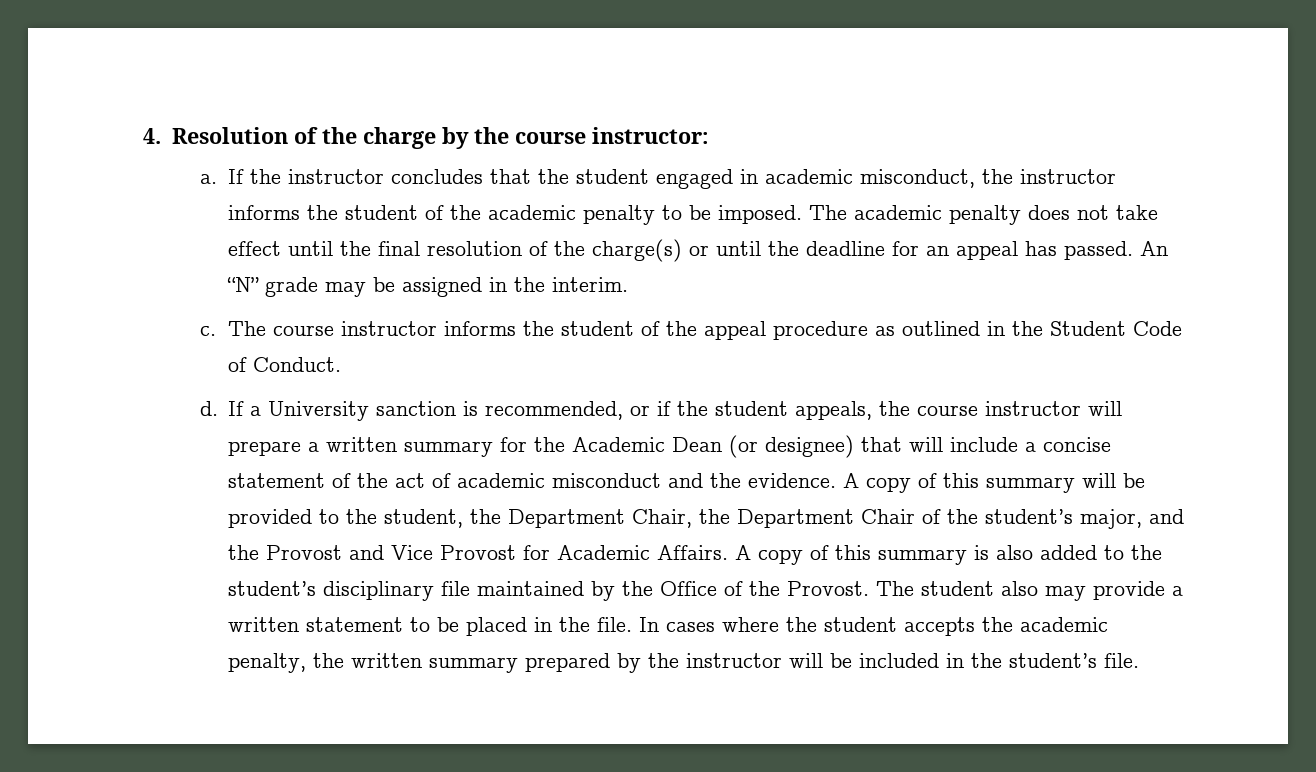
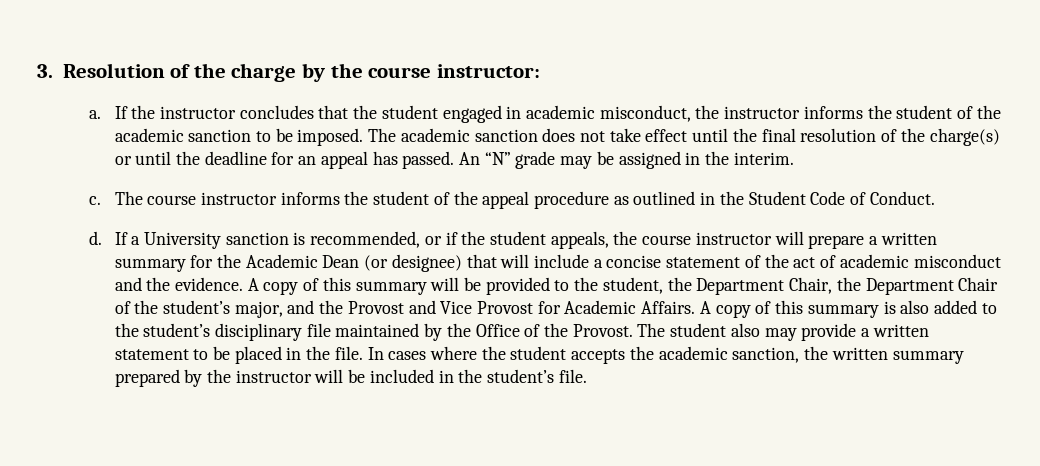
[143,128,161,144] 4. -> [37,64,53,78] 3.
[583,205,656,225] penalty -> [188,129,252,142] sanction
[949,205,1022,225] penalty -> [474,129,538,142] sanction
[228,653,307,673] penalty, -> [732,347,800,363] sanction,

